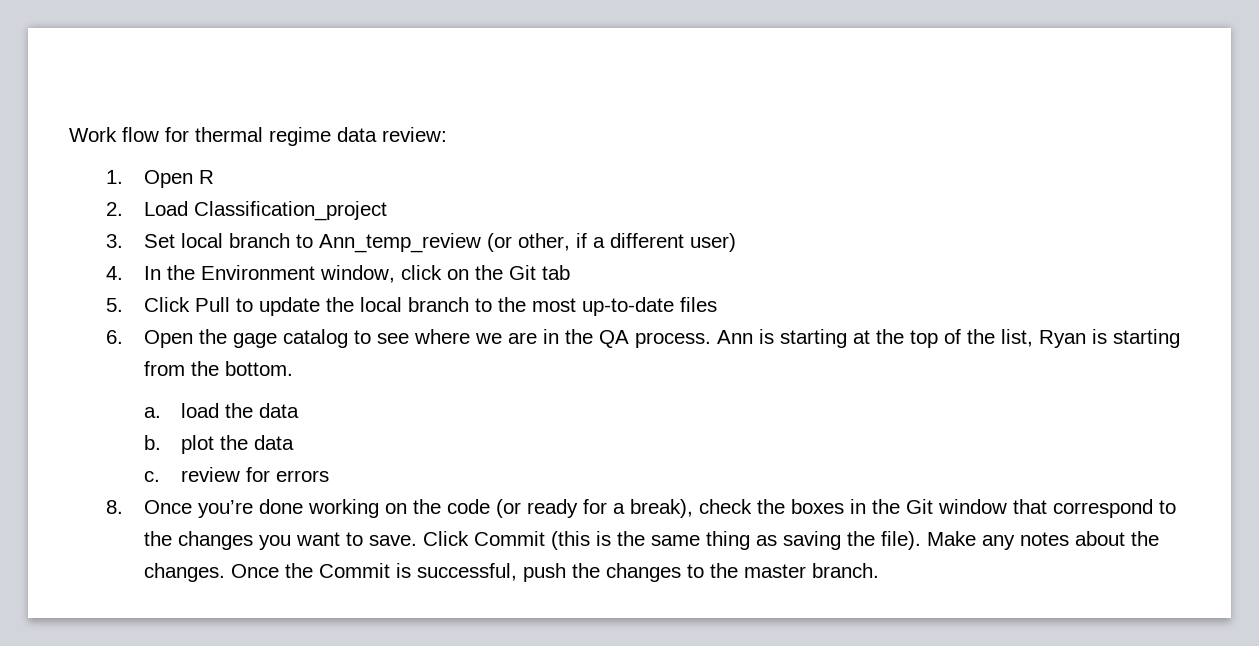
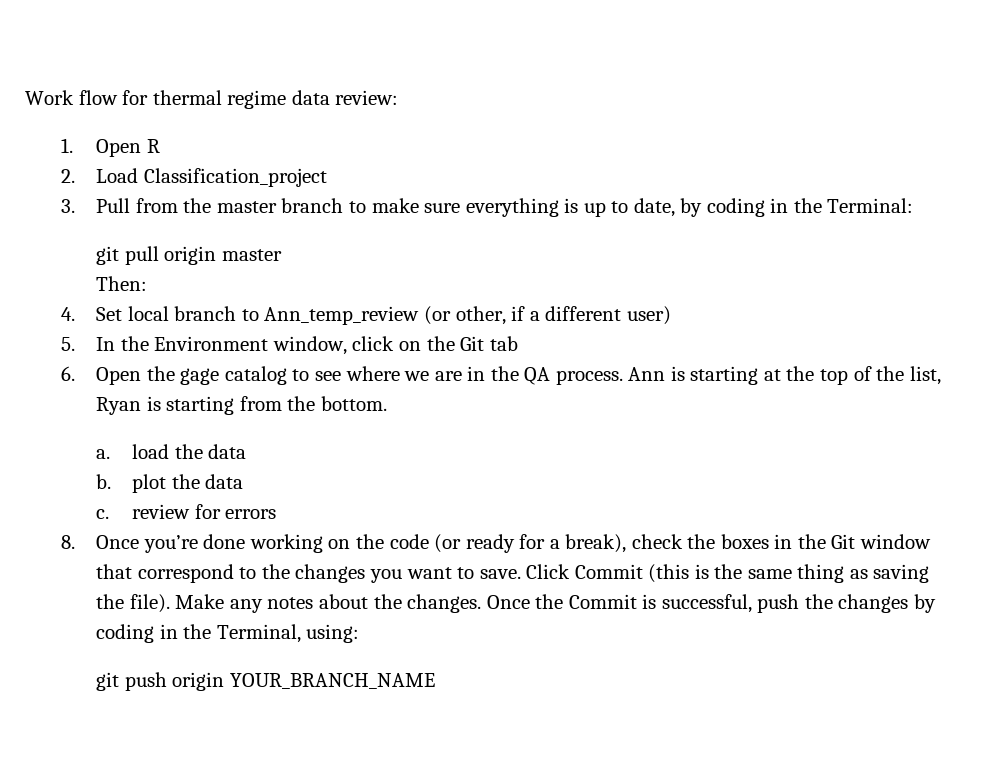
(124, 241) none -> [96,198,914,217] [96,246,282,265] [96,276,148,291] [60,307,75,321] Pull from the master branch to make sure everything is up to date, by coding in the Terminal: // git pull origin master // Then: // 4.
[106,266,124,280] 4. -> [60,337,75,351] 5.
[106,297,717,316] // 5. Click Pull to update the local branch to the most up-to-date files -> (518, 343) none
[686,563,879,578] to the master branch. -> [913,594,936,613] [96,624,360,643] [96,672,435,691] by coding in the Terminal, using: // git push origin YOUR_BRANCH_NAME

